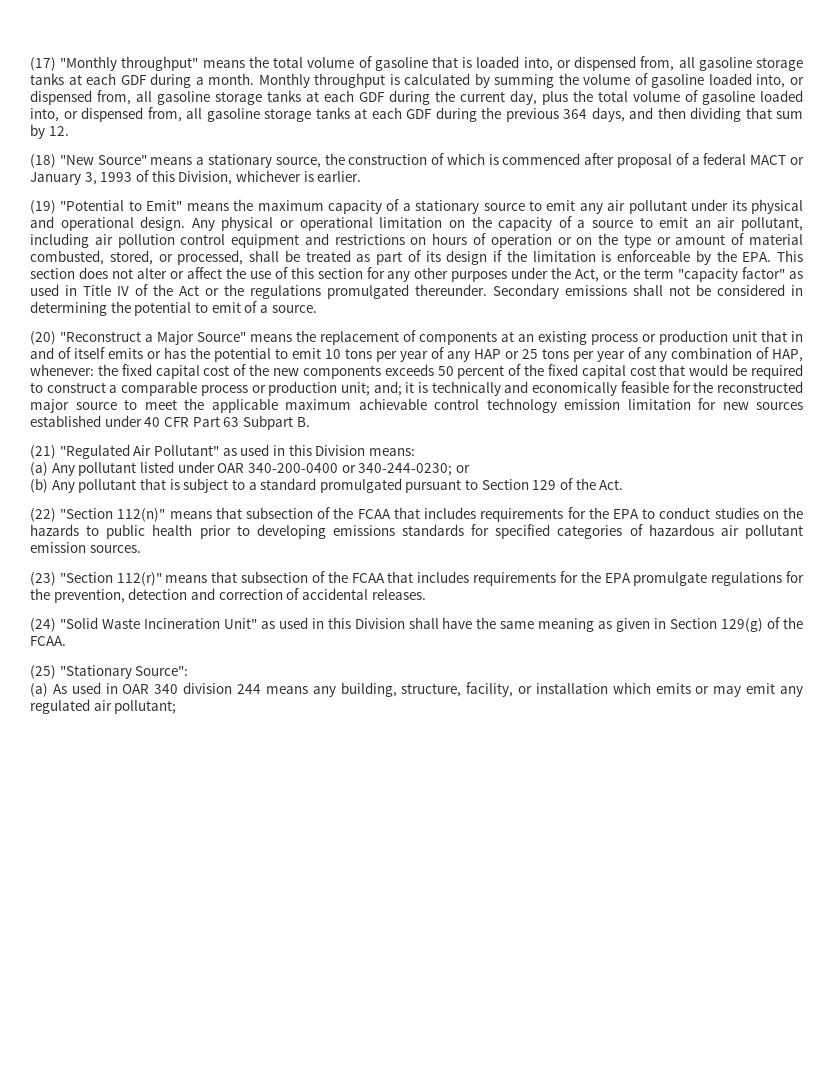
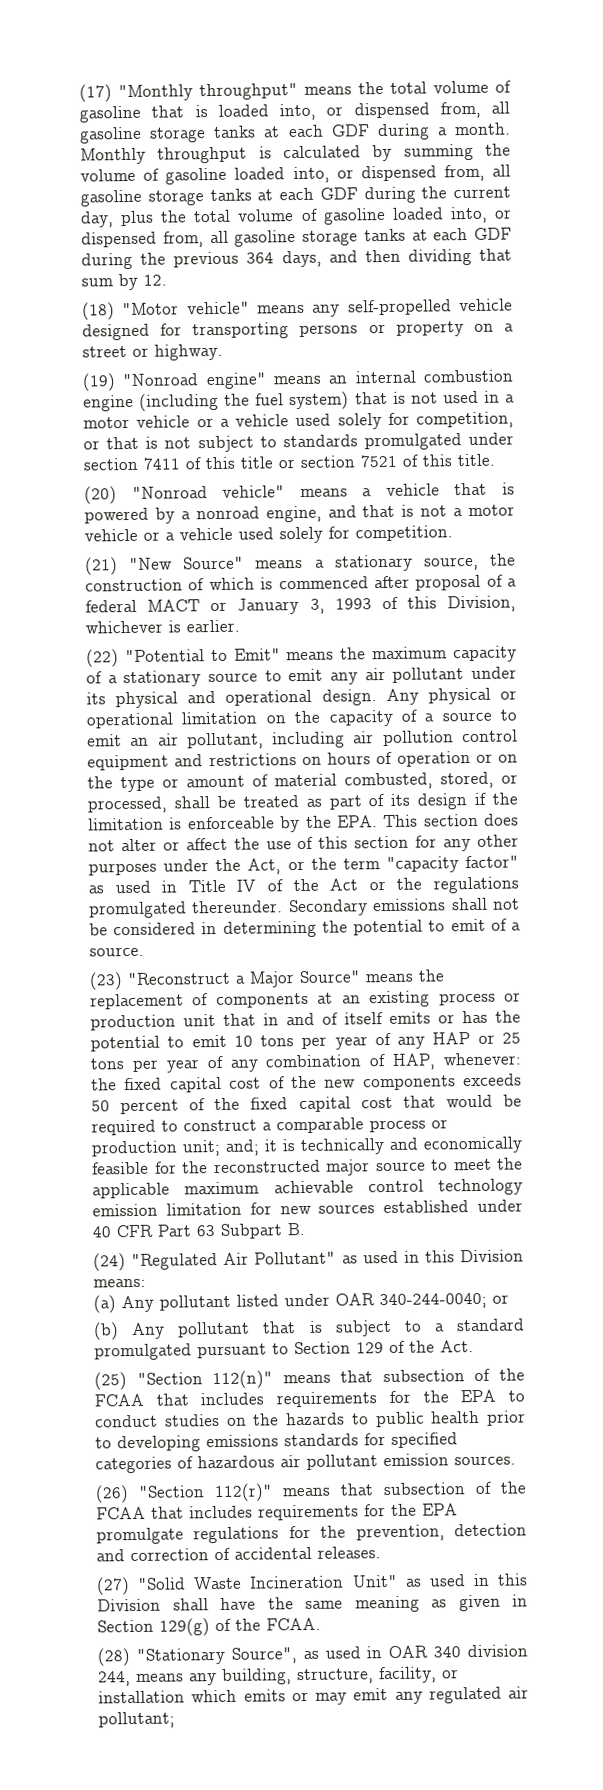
(56, 161) none -> [122,298,513,317] [82,321,515,341] [82,343,223,361] [82,369,514,392] [83,390,516,412] [83,411,514,430] [83,432,514,453] [83,453,495,471] [84,482,515,505] [84,504,515,524] [84,525,453,544] [85,557,118,576] "Motor vehicle" means any self-propelled vehicle designed for transporting persons or property on a street or highway. // (19) "Nonroad engine" means an internal combustion engine (including the fuel system) that is not used in a motor vehicle or a vehicle used solely for competition, or that is not subject to standards promulgated under section 7411 of this title or section 7521 of this title. // (20) "Nonroad vehicle" means a vehicle that is powered by a nonroad engine, and that is not a motor vehicle or a vehicle used solely for competition. // (21)
[30,200,56,214] (19) -> [86,649,119,668] (22)
[30,331,56,345] (20) -> [89,972,123,991] (23)
[30,445,56,459] (21) -> [93,1253,126,1272] (24)
[247,463,453,476] 340-200-0400 or 340-244-0230; -> [379,1292,487,1310] 340-244-0040;
[30,508,56,522] (22) -> [94,1372,127,1391] (25)
[30,572,56,586] (23) -> [95,1485,129,1504] (26)
[30,618,56,632] (24) -> [96,1577,130,1596] (27)
[30,665,189,679] [30,683,67,697] (25) "Stationary Source": // (a) As -> [97,1647,319,1667] (28) "Stationary Source", as
[236,684,261,694] 244 -> [98,1671,131,1687] 244,

